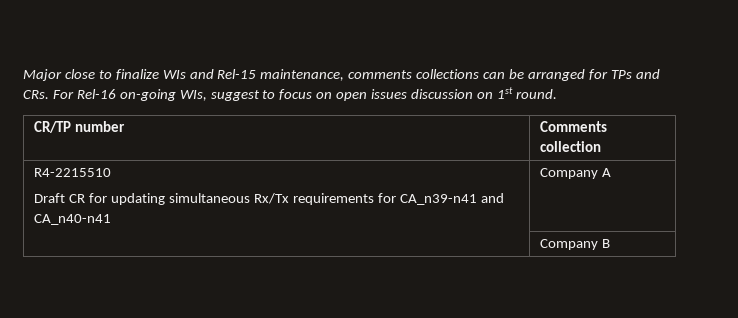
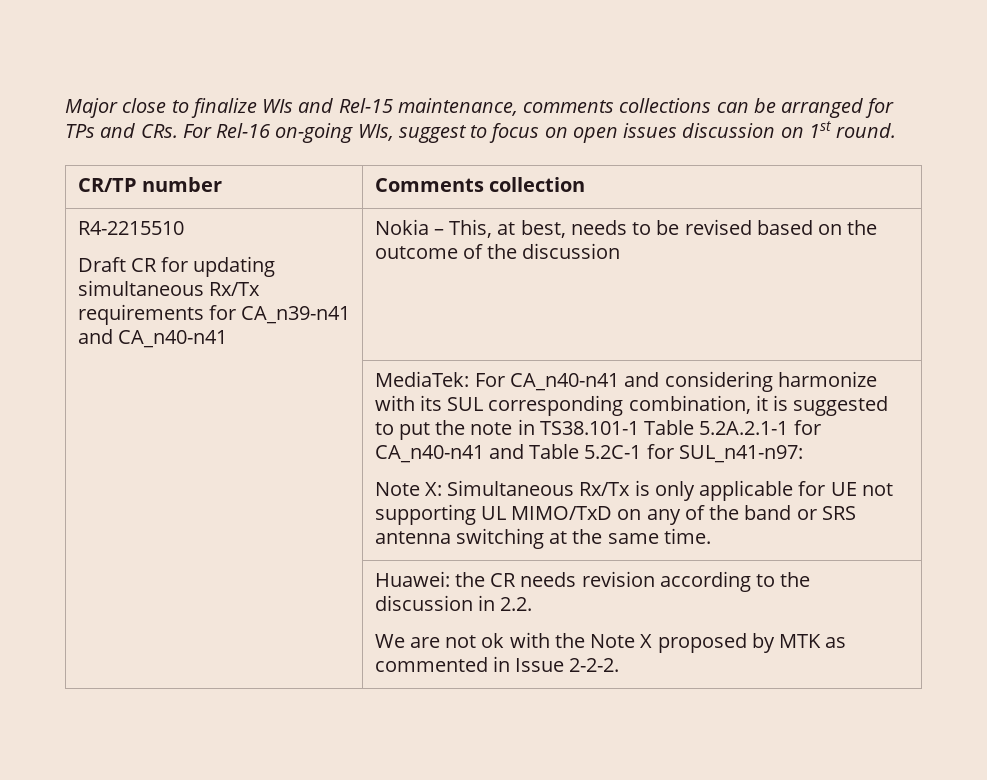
[540,168,612,179] [540,239,611,250] Company A // | Company B -> [374,219,878,238] [374,243,621,259] [374,371,877,392] [374,395,889,416] [374,419,821,440] [374,444,803,463] [374,480,893,501] [374,504,856,525] [374,528,711,549] [374,571,811,592] [374,595,533,611] [374,632,847,653] [374,656,620,672] Nokia – This, at best, needs to be revised based on the outcome of the discussion // | MediaTek: For CA_n40-n41 and considering harmonize with its SUL corresponding combination, it is suggested to put the note in TS38.101-1 Table 5.2A.2.1-1 for CA_n40-n41 and Table 5.2C-1 for SUL_n41-n97: // Note X: Simultaneous Rx/Tx is only applicable for UE not supporting UL MIMO/TxD on any of the band or SRS antenna switching at the same time. // | Huawei: the CR needs revision according to the discussion in 2.2. // We are not ok with the Note X proposed by MTK as commented in Issue 2-2-2.

